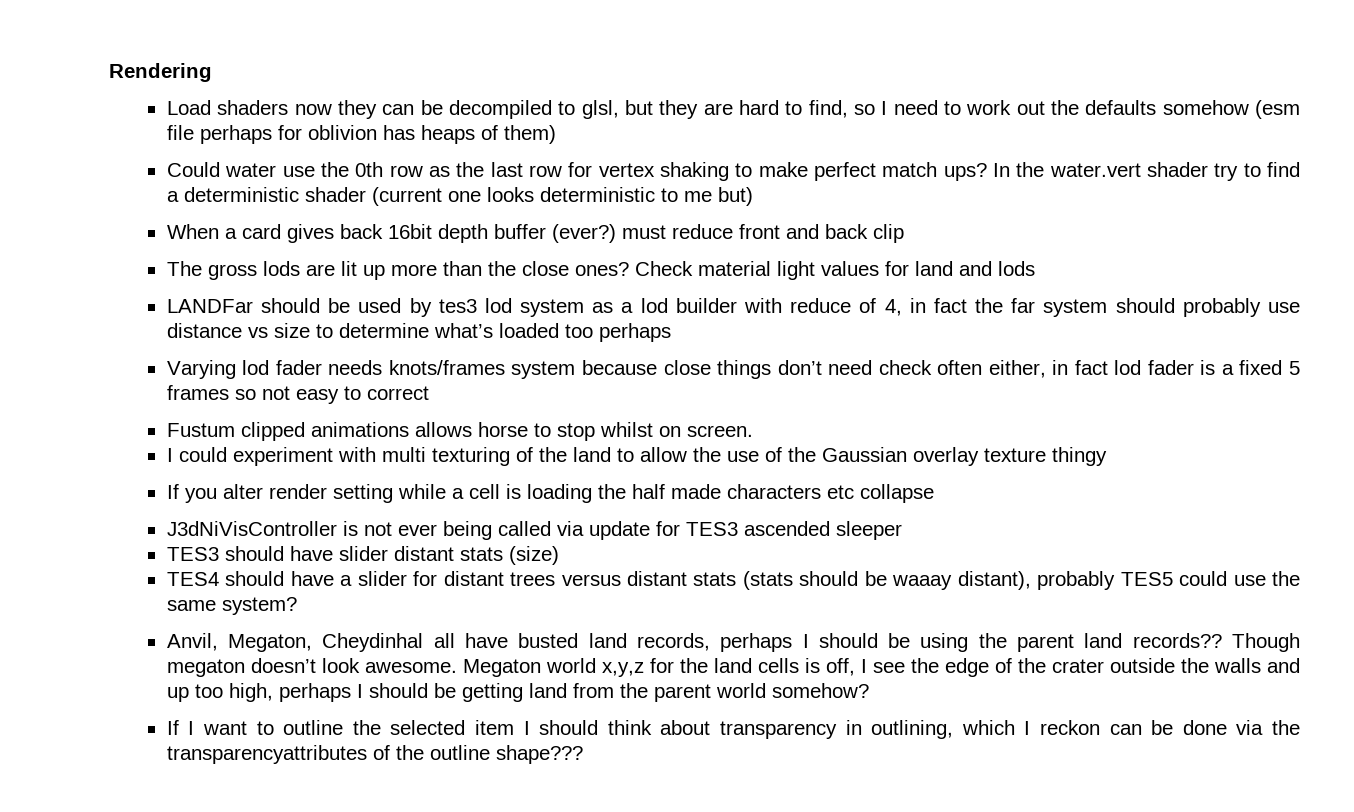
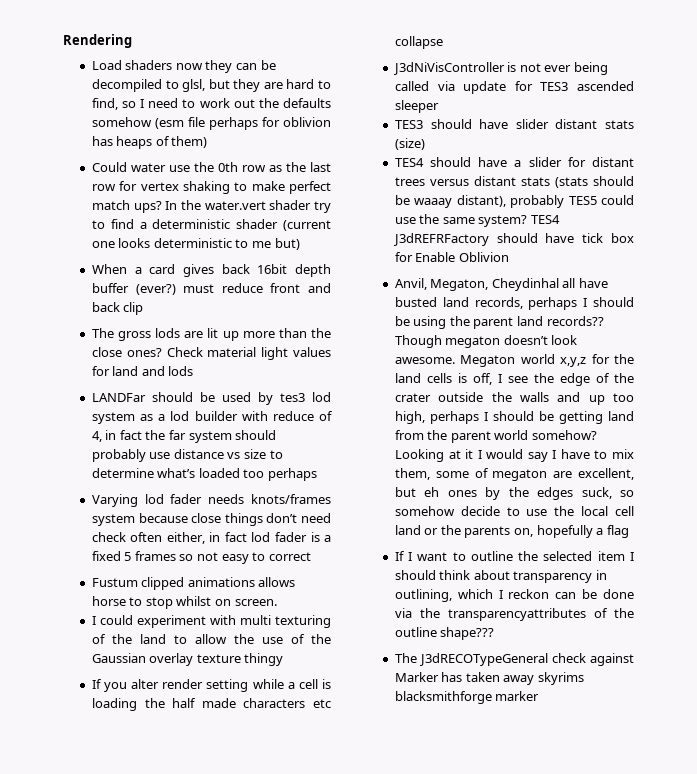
(297, 606) none -> [530,215,560,224] [392,233,634,246] [394,252,509,262] TES4 J3dREFRFactory should have tick box for Enable Oblivion
(869, 690) none -> [394,449,634,462] [394,468,634,481] [394,487,634,500] [394,506,634,516] [394,525,629,538] Looking at it I would say I have to mix them, some of megaton are excellent, but eh ones by the edges suck, so somehow decide to use the local cell land or the parents on, hopefully a flag
(583, 754) none -> [394,653,634,666] [394,672,584,685] [394,691,540,704] // The J3dRECOTypeGeneral check against Marker has taken away skyrims blacksmithforge marker

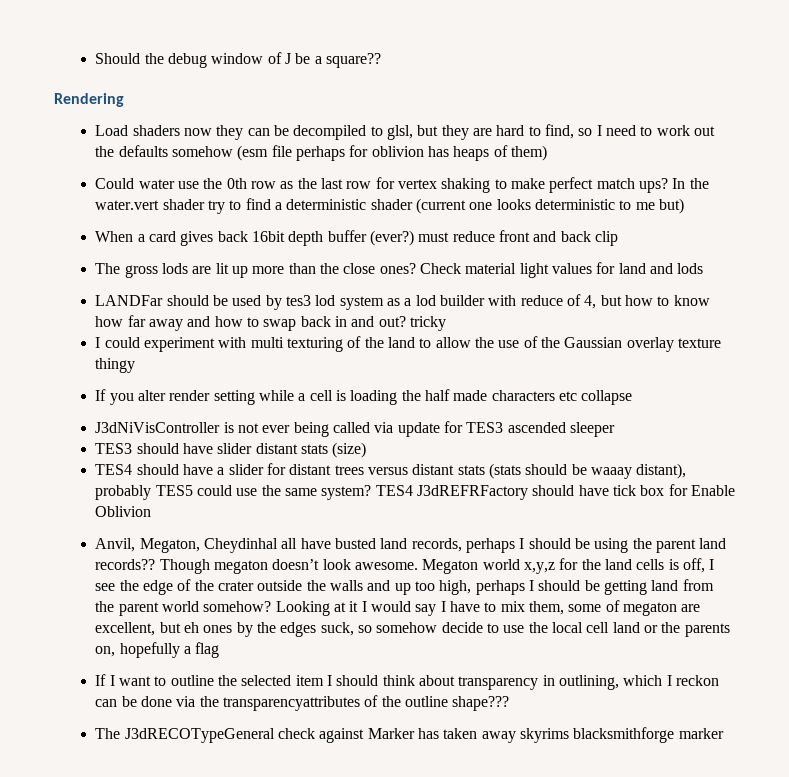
(63, 41) none -> [95,52,382,68] Should the debug window of J be a square?? //
[105,430,277,443] [91,449,283,462] [91,468,317,481] [91,494,331,507] [91,513,331,526] [91,532,332,544] [91,551,311,564] [91,577,296,590] [91,596,277,609] in fact the far system should probably use distance vs size to determine what’s loaded too perhaps // Varying lod fader needs knots/frames system because close things don’t need check often either, in fact lod fader is a fixed 5 frames so not easy to correct // Fustum clipped animations allows horse to stop whilst on screen. -> [600,295,710,306] [95,315,446,331] but how to know how far away and how to swap back in and out? tricky

